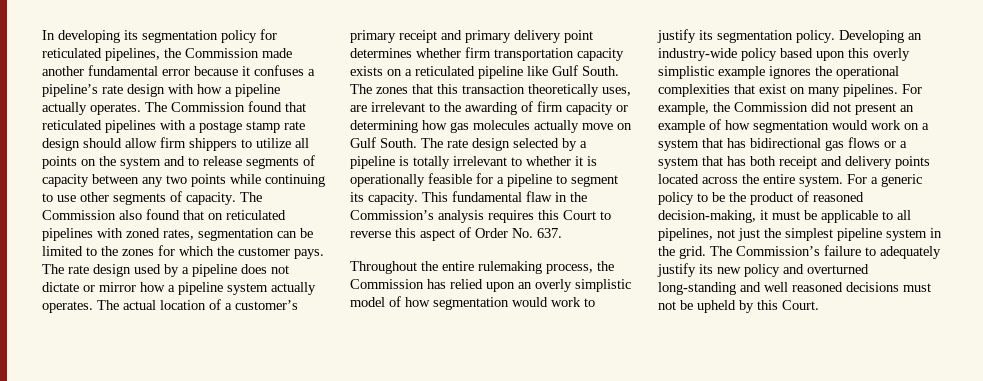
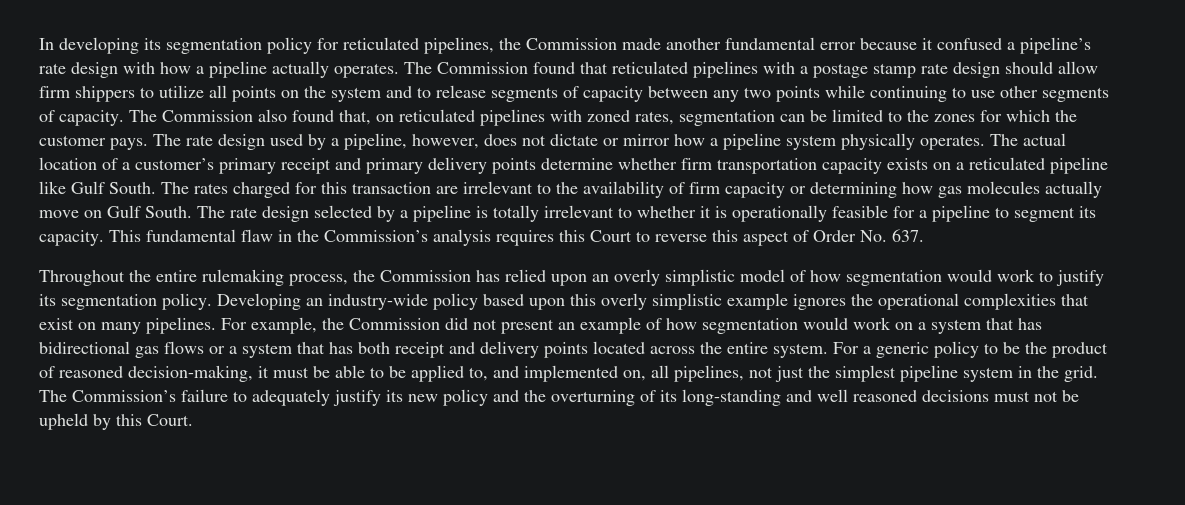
[254,65,304,76] confuses -> [937,38,1002,50] confused
[183,210,204,220] that -> [339,110,371,125] that,
[192,264,237,277] pipeline -> [344,133,479,150] pipeline, however,
[271,282,316,295] actually -> [841,133,915,150] physically
[564,30,593,43] [350,48,412,58] point determines -> [492,158,613,174] points determine
[376,84,631,97] zones that this transaction theoretically uses, -> [194,182,431,198] rates charged for this transaction
[465,102,517,115] awarding -> [583,181,664,198] availability
[821,210,893,223] applicable to -> [335,365,646,382] able to be applied to, and implemented on,
[807,264,869,274] overturned -> [524,390,677,406] the overturning of its

